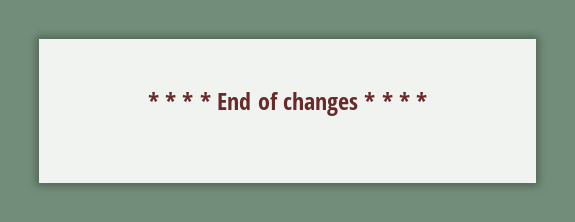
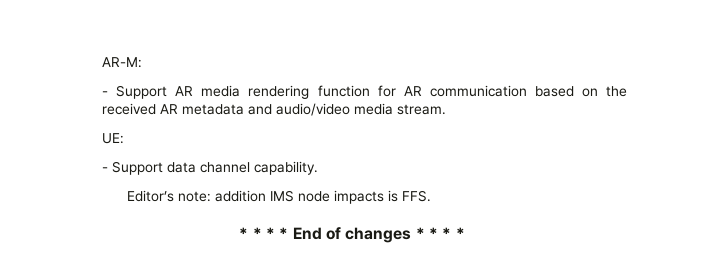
(147, 101) none -> [102,57,143,68] [102,85,627,99] [102,103,447,116] [102,133,125,144] [102,161,319,175] [127,190,432,204] AR-M: // - Support AR media rendering function for AR communication based on the received AR metadata and audio/video media stream. // UE: // - Support data channel capability. // Editor’s note: addition IMS node impacts is FFS. //

